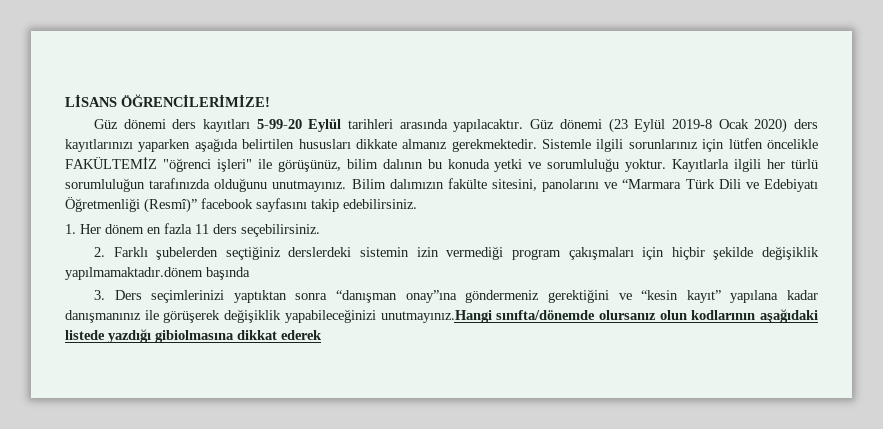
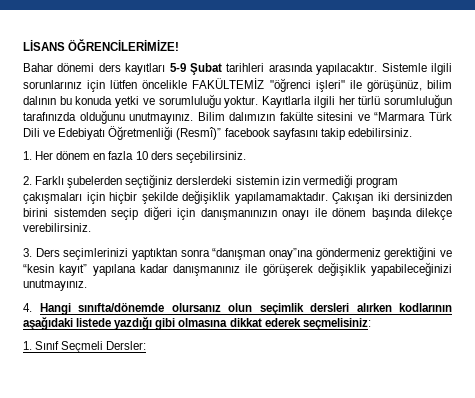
[93,119,118,129] Güz -> [23,63,53,72] Bahar
[256,119,342,132] 5-99-20 Eylül -> [169,63,223,75] 5-9 Şubat
[530,118,819,133] [65,138,537,152] Güz dönemi (23 Eylül 2019-8 Ocak 2020) ders kayıtlarınızı yaparken aşağıda belirtilen hususları dikkate almanız gerekmektedir. -> (378, 69) none
[492,179,600,192] sitesini, panolarını -> [317,112,354,121] sitesini
[195,224,209,234] 11 -> [135,151,148,160] 10
[65,267,203,280] yapılmamaktadır.dönem -> [234,192,452,204] [23,206,366,220] yapılamamaktadır. Çakışan iki dersinizden birini sistemden seçip diğeri için danışmanınızın onayı ile dönem
(250, 273) none -> [416,208,452,220] [23,223,91,232] dilekçe verebilirsiniz.
[380,309,819,323] [65,329,322,343] unutmayınız.Hangi sınıfta/dönemde olursanız olun kodlarının aşağıdaki listede yazdığı gibiolmasına dikkat ederek -> [23,279,87,291] [23,302,452,315] [23,317,371,330] [23,341,147,353] unutmayınız. // 4. Hangi sınıfta/dönemde olursanız olun seçimlik dersleri alırken kodlarının aşağıdaki listede yazdığı gibi olmasına dikkat ederek seçmelisiniz: // 1. Sınıf Seçmeli Dersler:

